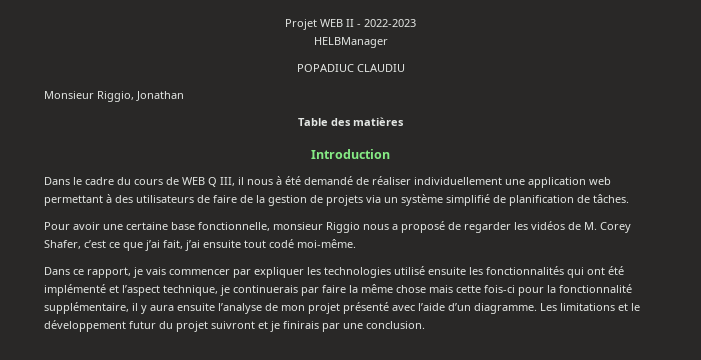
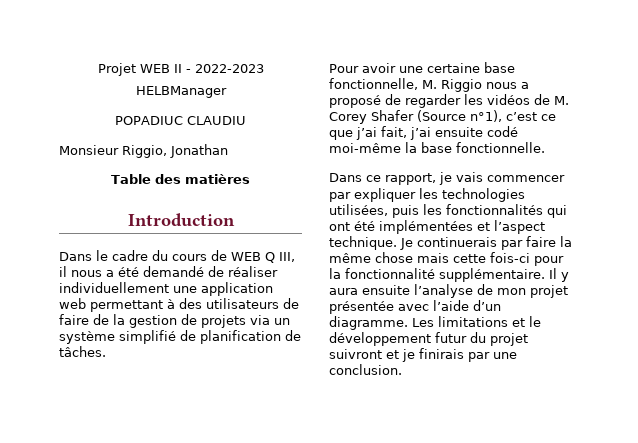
[276,176,282,185] à -> [106,270,114,277] a
[273,222,323,230] monsieur -> [422,80,437,89] M.
[44,240,81,249] Shafer, -> [371,110,502,122] Shafer (Source n°1),
[244,239,356,248] tout codé moi-même. -> [487,126,518,137] [329,142,545,153] codé moi-même la base fonctionnelle.
[394,266,466,275] utilisé ensuite -> [329,204,419,218] utilisées, puis
[44,284,106,296] implémenté -> [379,220,473,234] implémentées
[163,285,230,296] technique, je -> [329,236,413,250] technique. Je
[44,302,138,314] supplémentaire, il -> [439,268,557,282] supplémentaire. Il
[343,302,389,314] présenté -> [329,301,394,314] présentée

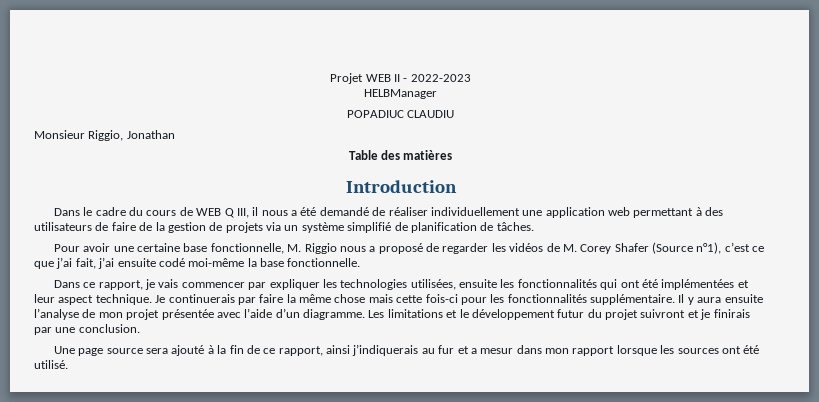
[392,205,419,218] puis -> [459,279,498,288] ensuite
[494,220,545,234] l’aspect -> [34,294,94,305] leur aspect
[329,268,435,279] la fonctionnalité -> [490,294,587,303] les fonctionnalités
(402, 369) none -> [53,344,760,356] [34,360,68,369] // Une page source sera ajouté à la fin de ce rapport, ainsi j’indiquerais au fur et a mesur dans mon rapport lorsque les sources ont été utilisé.

